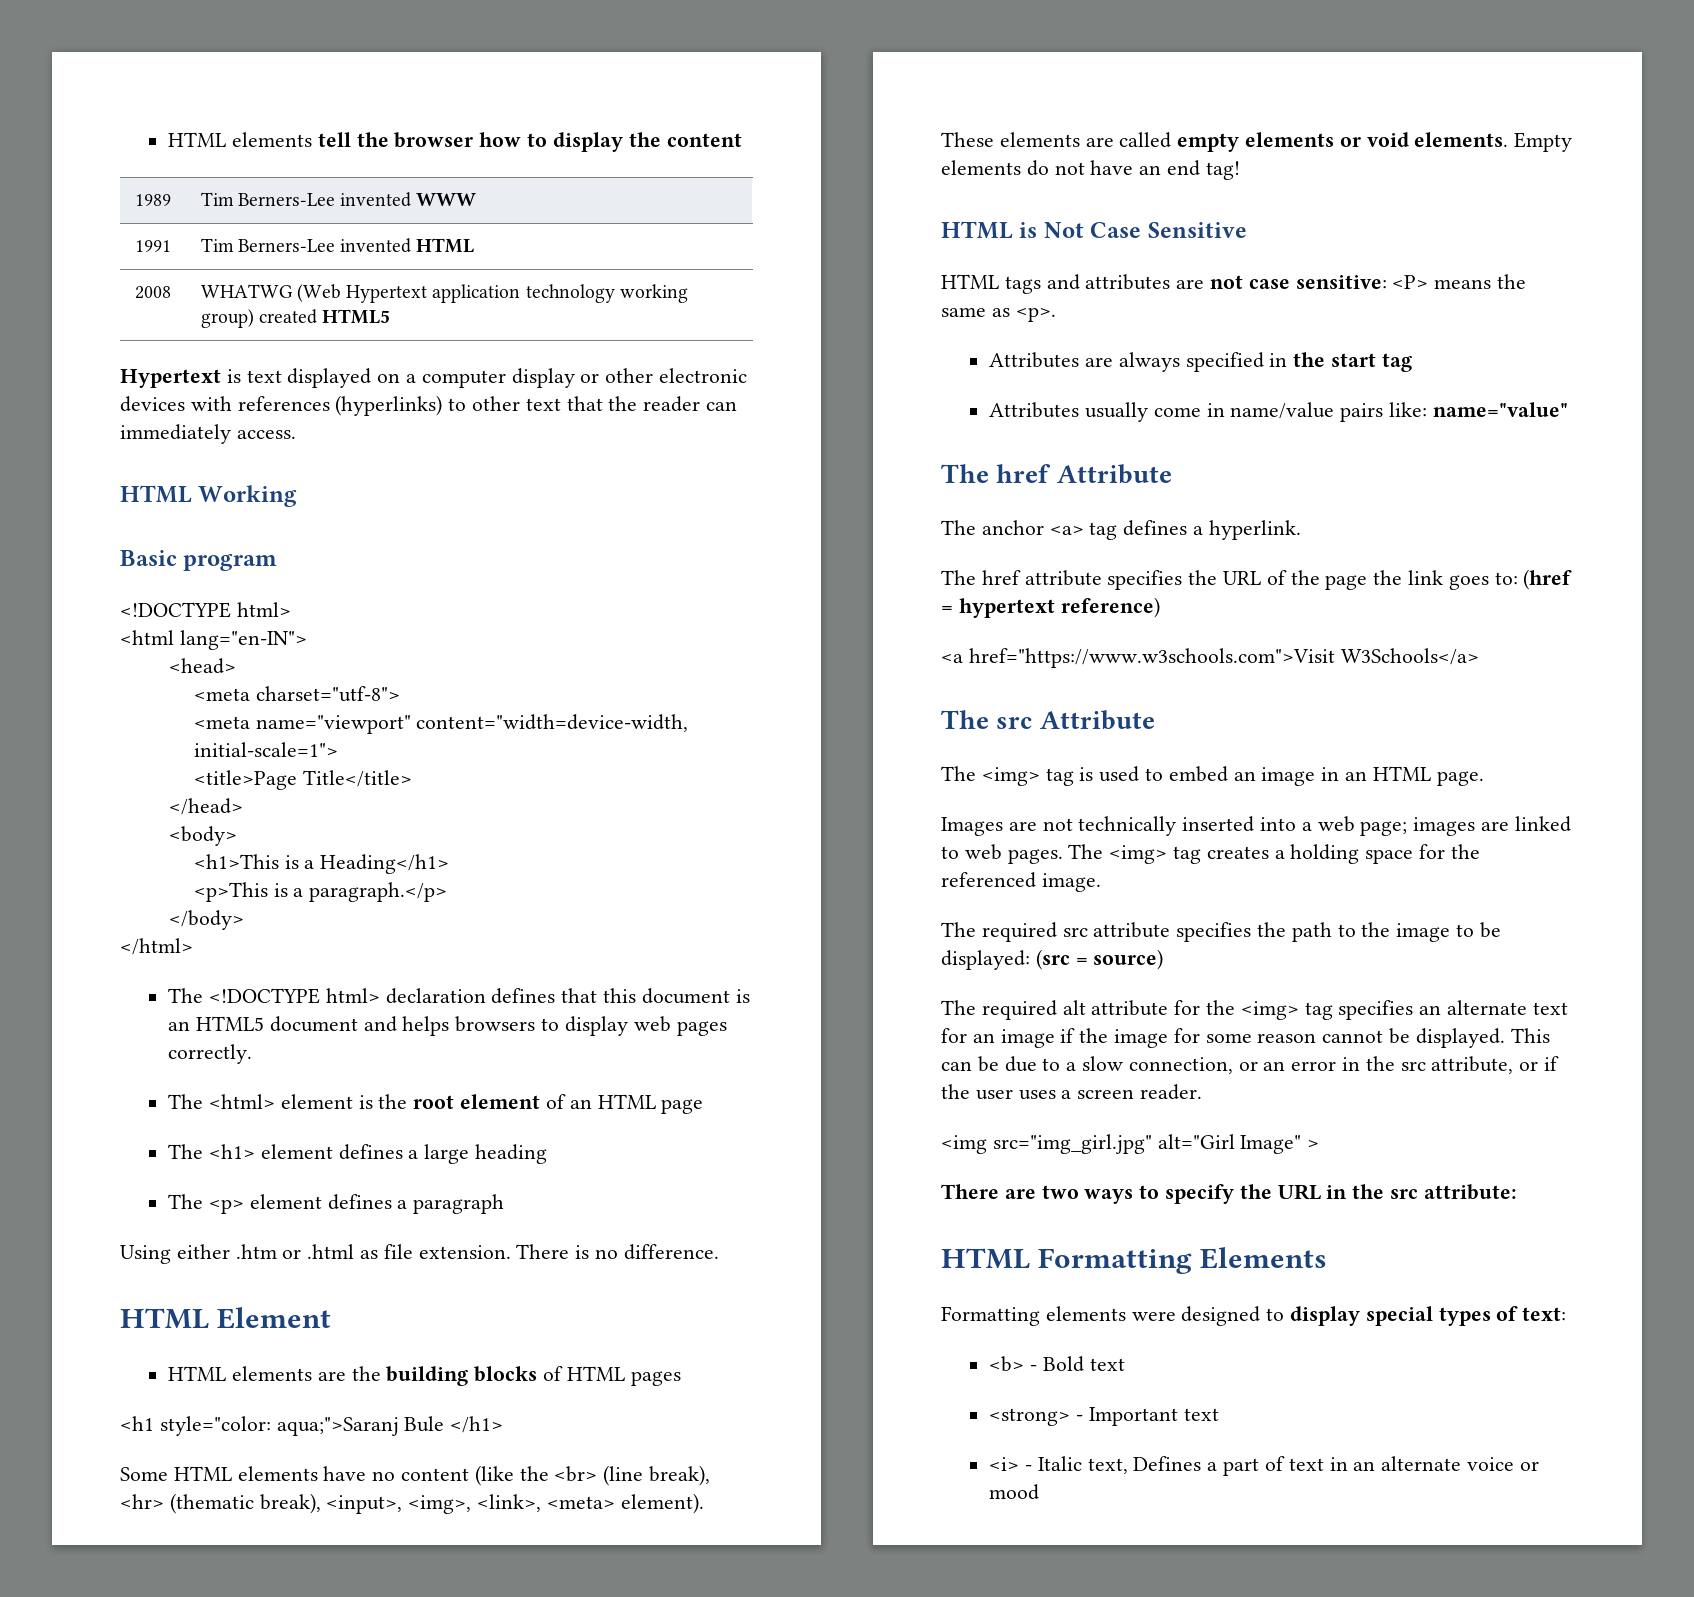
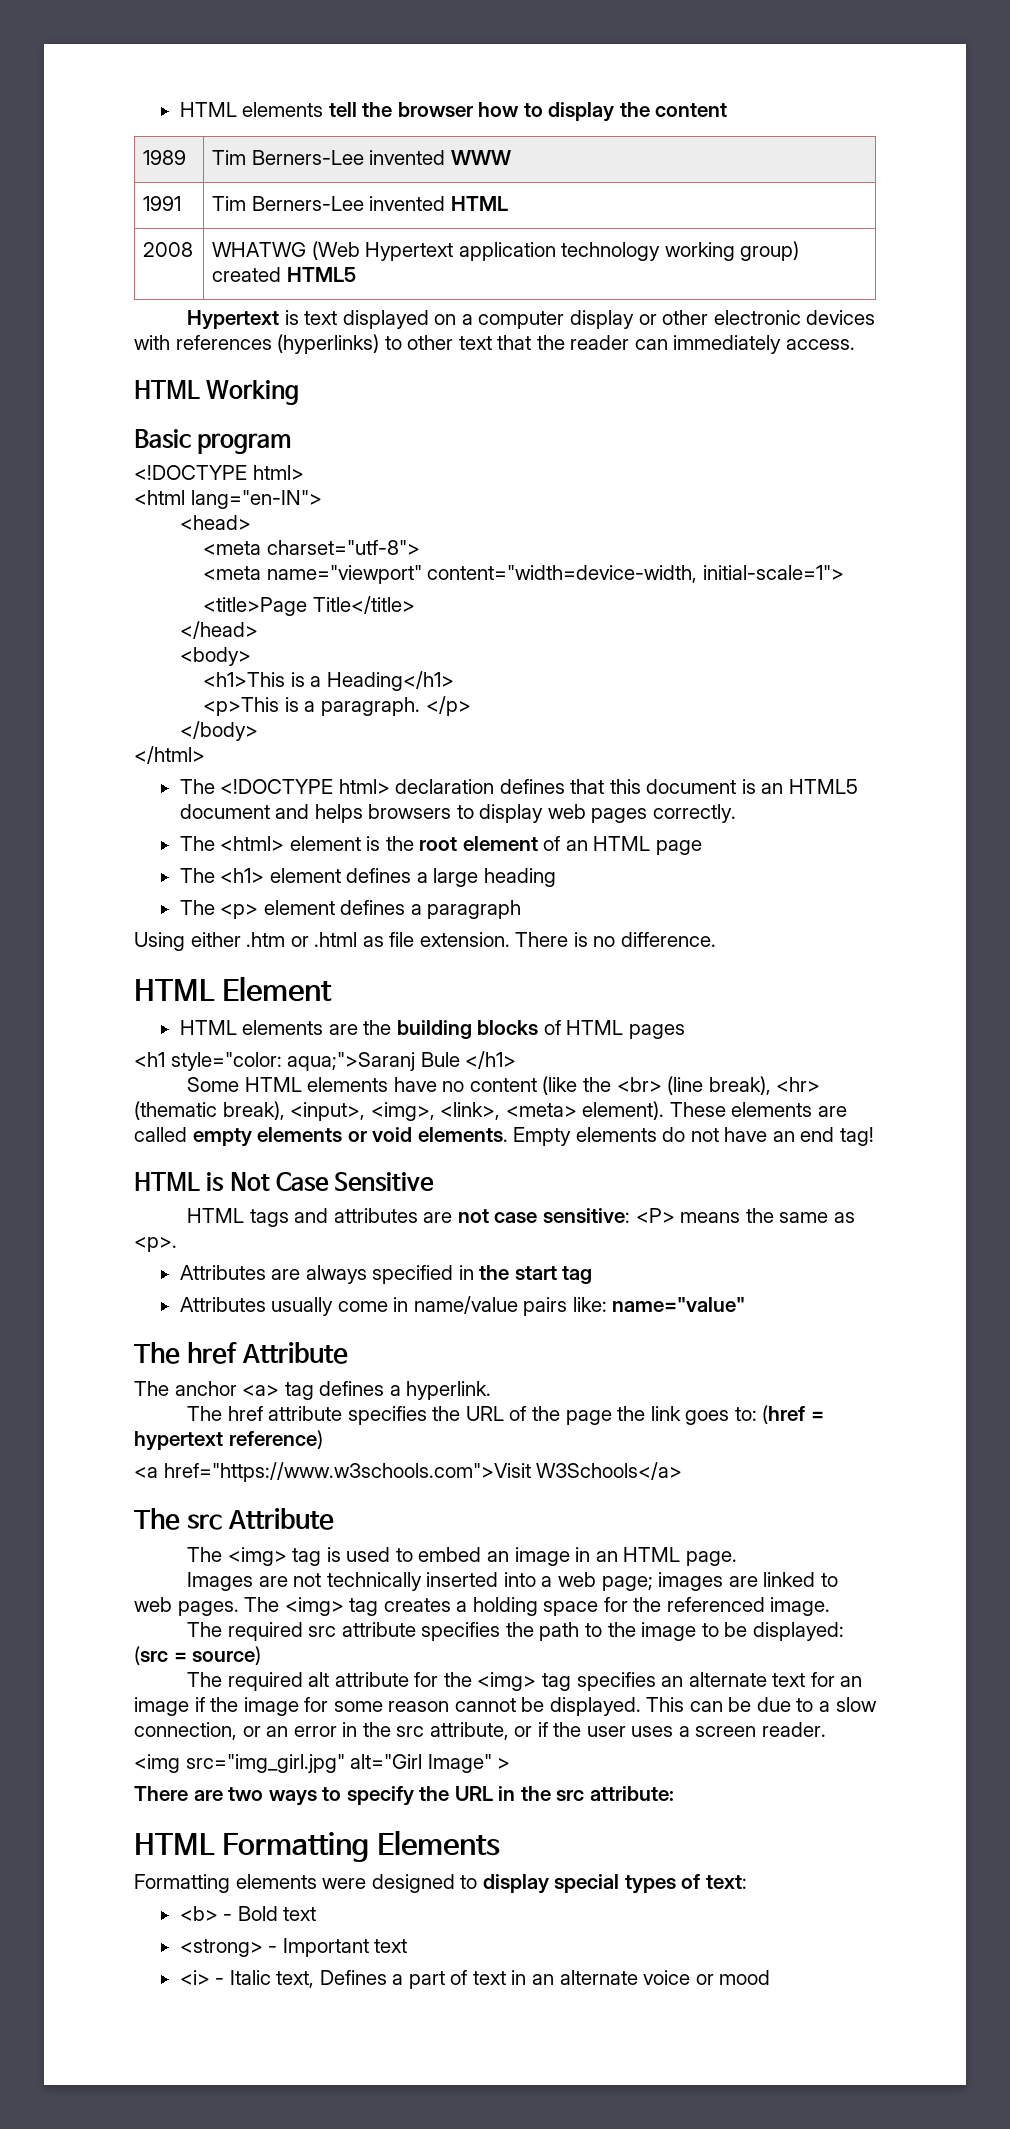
[309,882,448,902] paragraph.</p> -> [320,696,471,716] paragraph. </p>

